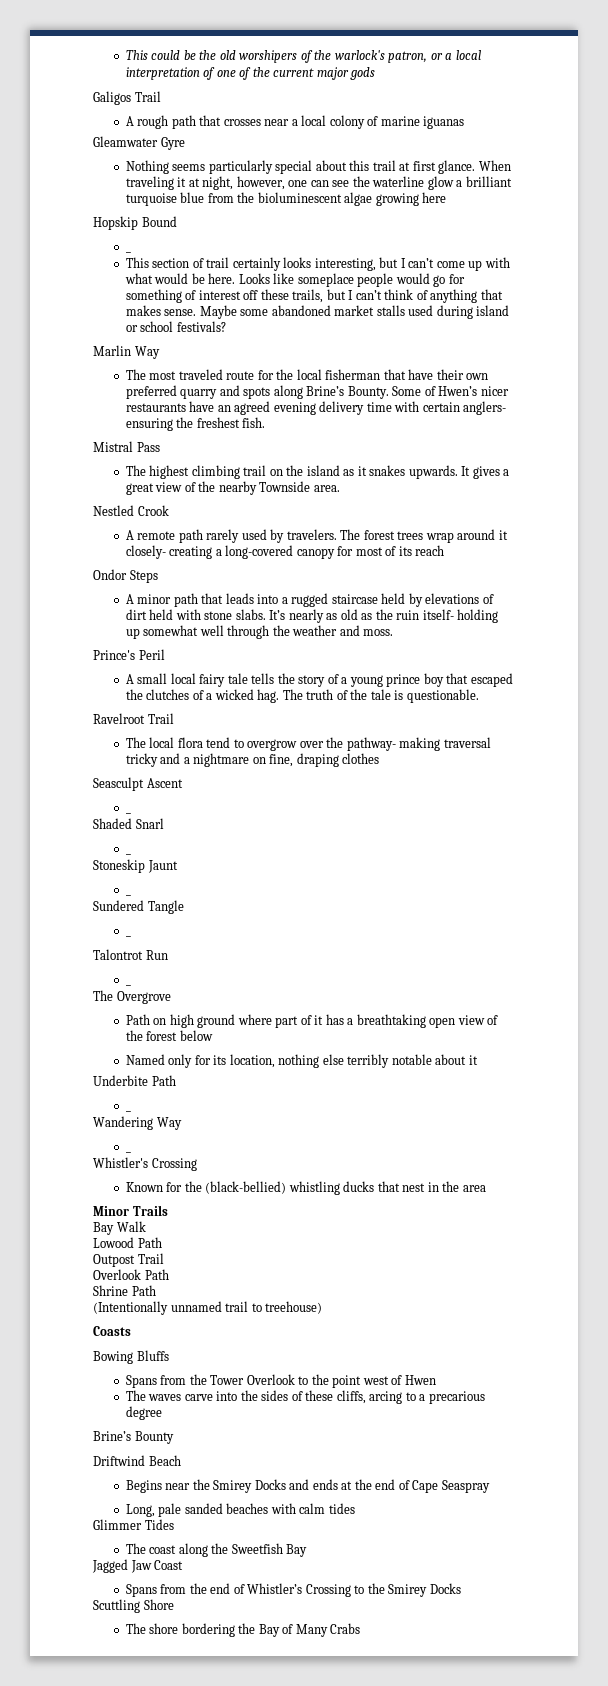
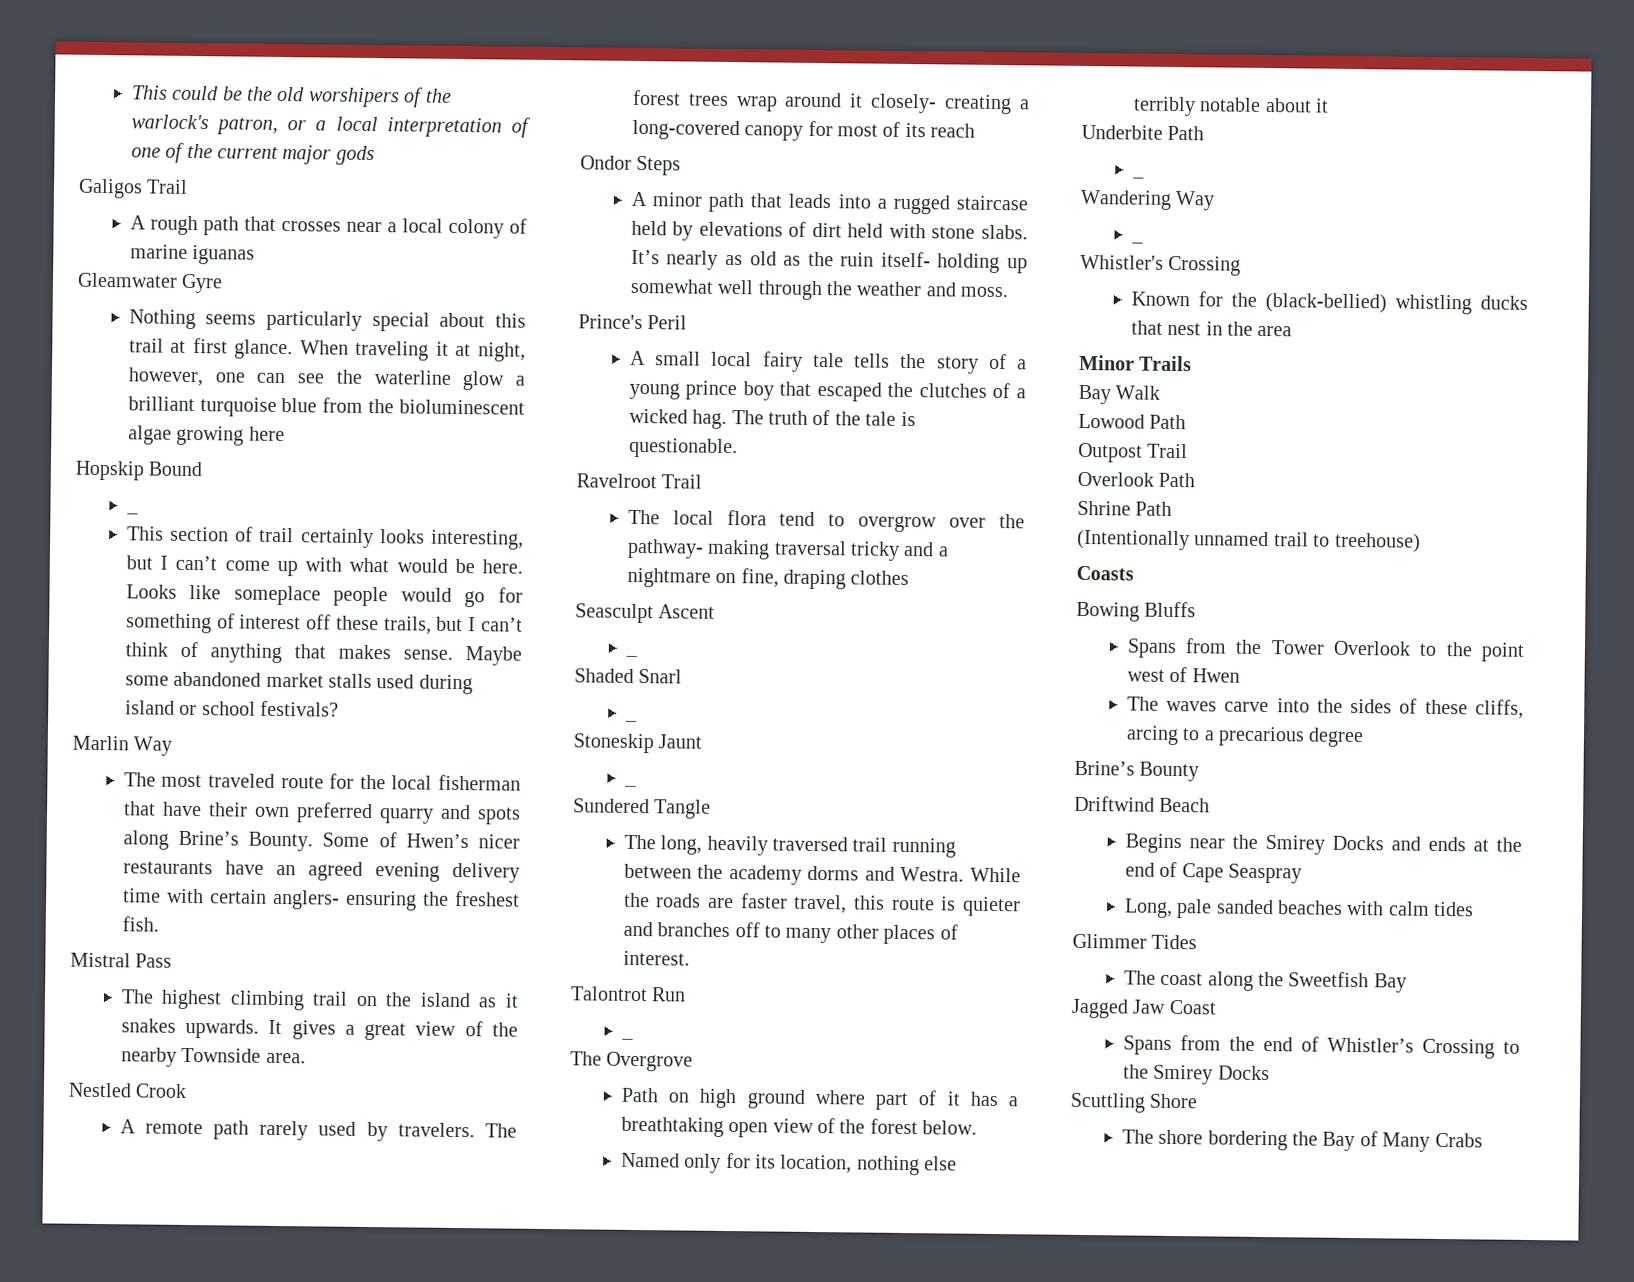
[125,935,131,937] _ -> [623,834,956,858] [623,863,1021,885] [623,892,1021,917] [622,921,958,945] [622,950,690,966] The long, heavily traversed trail running between the academy dorms and Westra. While the roads are faster travel, this route is quieter and branches off to many other places of interest.
[179,1030,213,1041] below -> [922,1120,978,1135] below.

